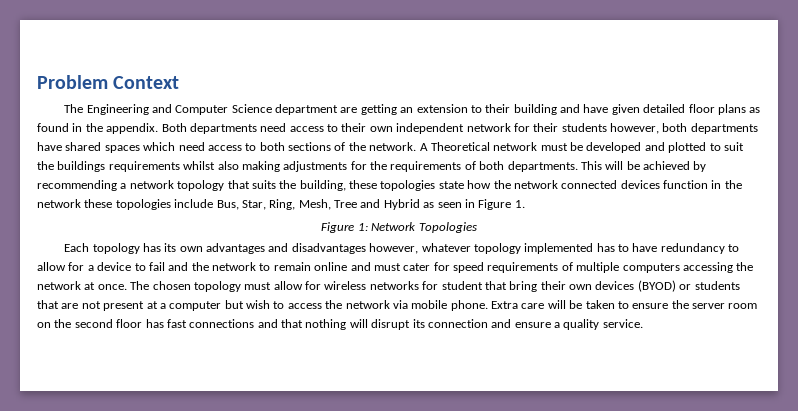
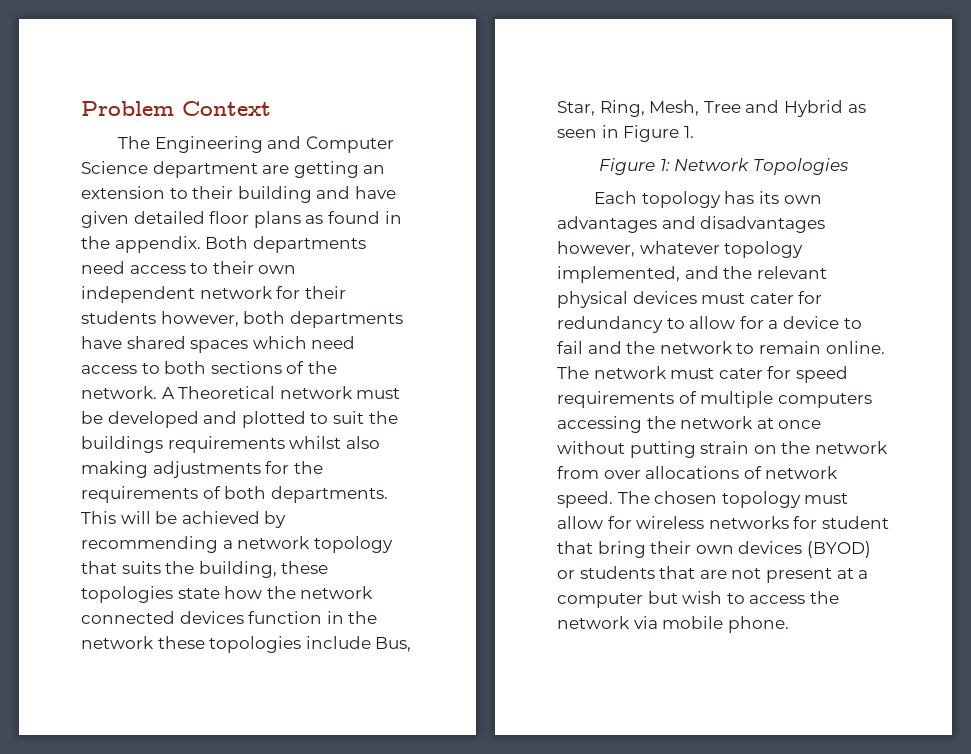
[524,243,658,254] implemented has to have -> [557,266,827,283] [557,291,823,308] implemented, and the relevant physical devices must cater for
[314,262,371,271] online and -> [825,341,885,354] [557,366,667,379] online. The network
[97,284,127,290] once. -> [778,420,822,429] [557,441,888,458] [557,466,839,479] [557,491,613,508] once without putting strain on the network from over allocations of network speed.
[491,300,758,309] [37,319,643,330] Extra care will be taken to ensure the server room on the second floor has fast connections and that nothing will disrupt its connection and ensure a quality service. -> (789, 624) none

